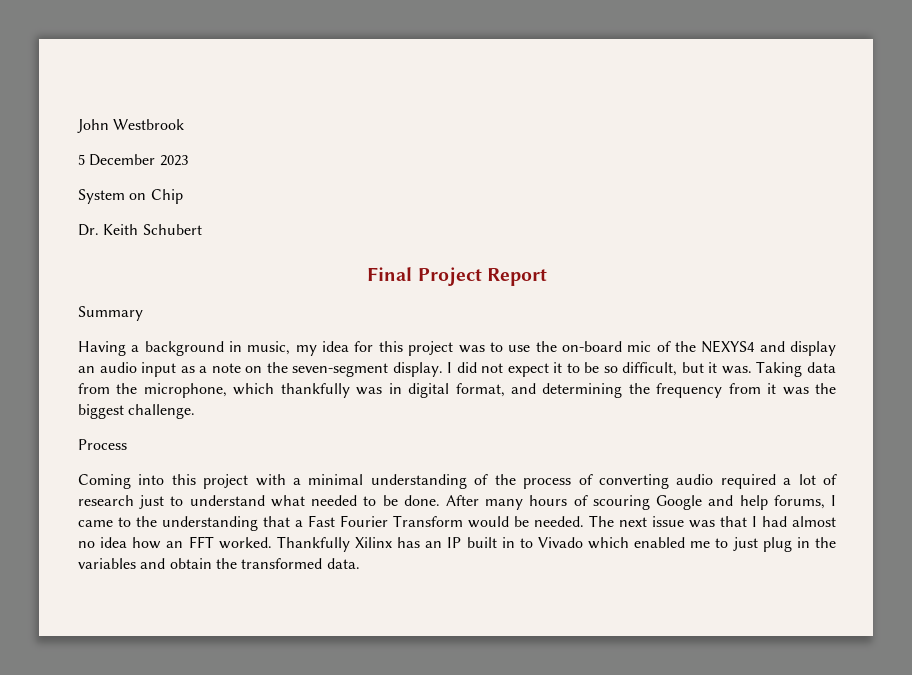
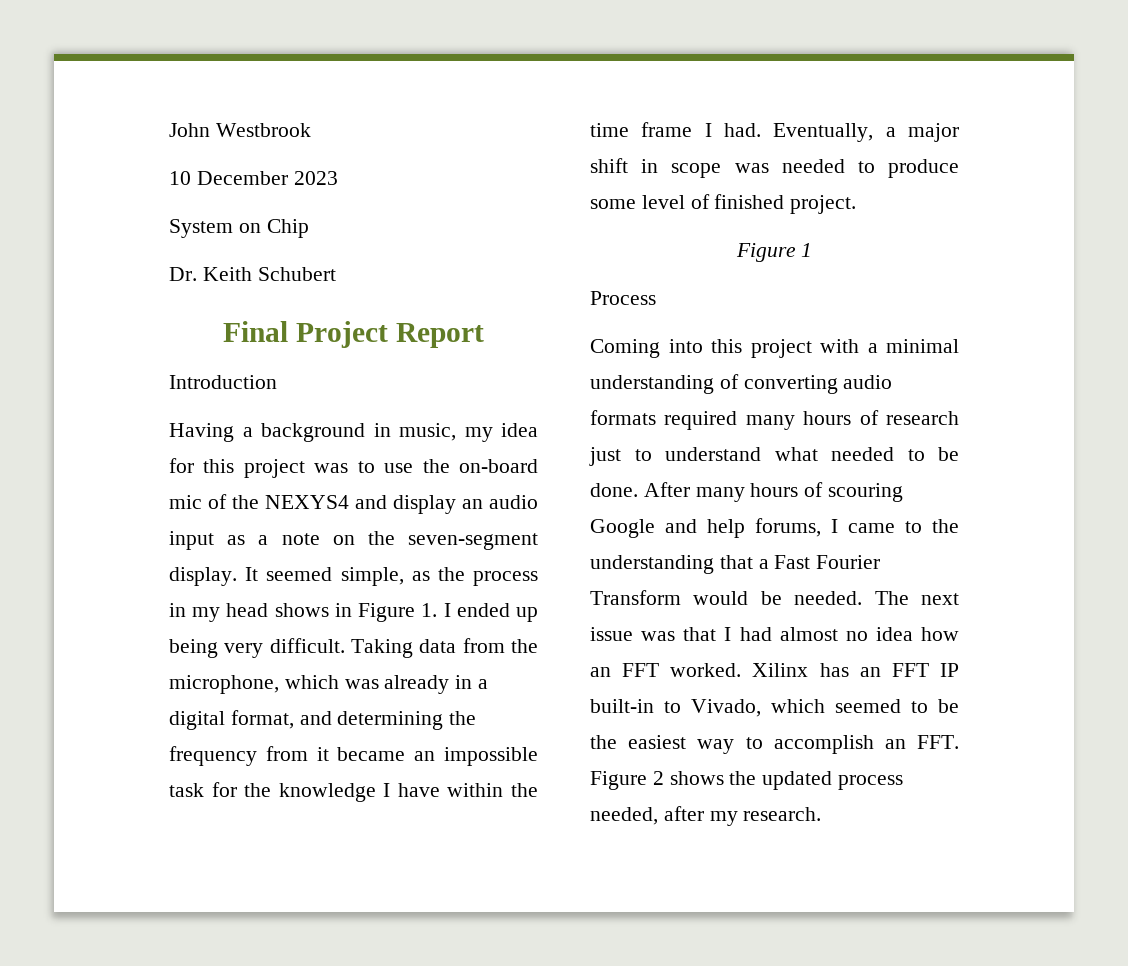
[78,154,85,165] 5 -> [169,171,191,185] 10
[78,306,143,321] Summary -> [169,375,277,389] Introduction
[447,362,752,377] I did not expect it to be so difficult, but it was. -> [245,567,538,586] [169,603,538,622] [169,638,345,658] It seemed simple, as the process in my head shows in Figure 1. I ended up being very difficult.
[280,383,402,398] thankfully was in -> [344,675,489,694] was already in a
[782,383,836,395] [78,404,196,419] was the biggest challenge. -> [337,747,538,766] [169,782,538,802] [590,122,959,142] [590,158,959,178] [590,194,857,214] [735,243,813,262] became an impossible task for the knowledge I have within the time frame I had. Eventually, a major shift in scope was needed to produce some level of finished project. // Figure 1
[494,474,816,489] the process of converting audio required a lot -> [743,375,893,394] [590,410,852,430] converting audio formats required many hours
[276,536,350,552] Thankfully -> (742, 670) none
[447,537,836,552] [78,558,360,569] IP built in to Vivado which enabled me to just plug in the variables and obtain the transformed data. -> [891,663,959,677] [590,699,959,717] [590,735,959,754] [590,771,904,790] [590,806,822,826] FFT IP built-in to Vivado, which seemed to be the easiest way to accomplish an FFT. Figure 2 shows the updated process needed, after my research.

